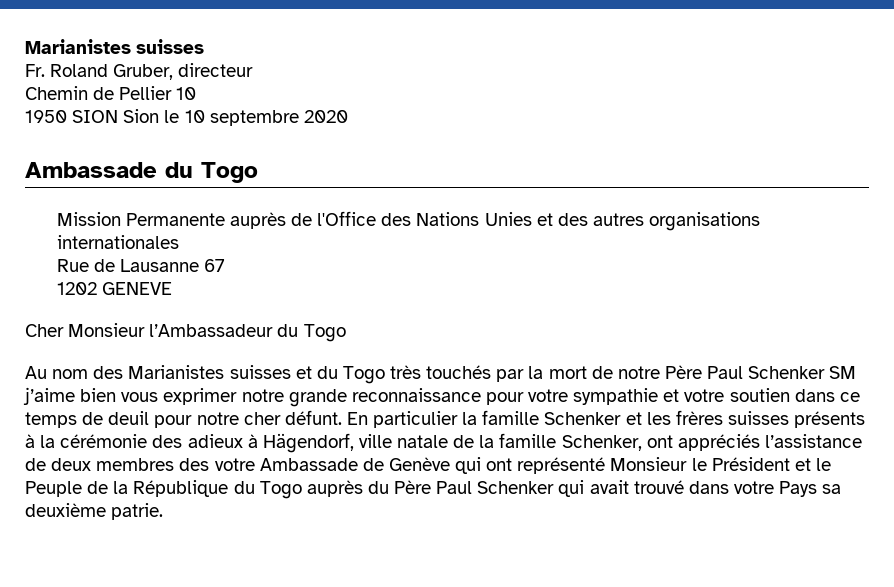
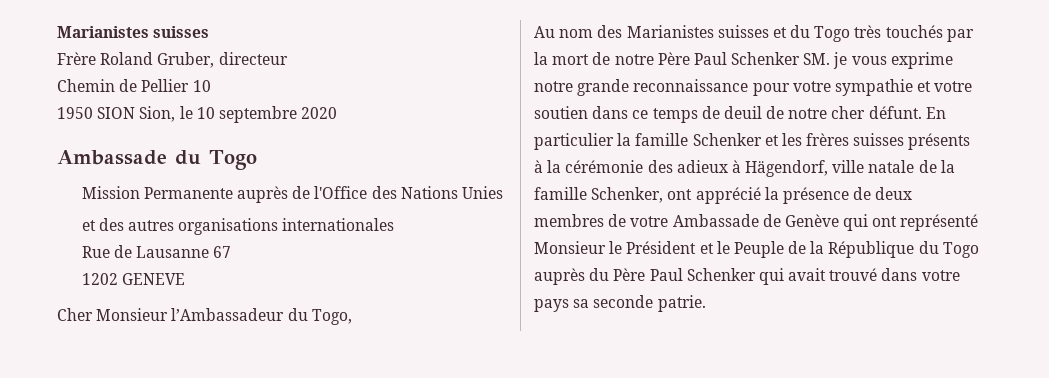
[25,64,45,77] Fr. -> [57,52,96,65] Frère
[123,109,160,123] Sion -> [139,106,176,122] Sion,
(532, 219) none -> (503, 192) //
[303,324,346,342] Togo -> [311,309,352,325] Togo,
[829,366,857,379] [23,387,238,405] SM j’aime bien vous exprimer -> [803,52,953,69] SM. je vous exprime
[154,415,193,428] pour -> [766,106,785,119] de
[677,434,862,451] appréciés l’assistance -> [695,187,849,204] apprécié la présence
[179,458,210,471] des -> [608,214,627,227] de
[779,481,842,497] [25,503,106,517] Pays sa deuxième -> [534,295,654,312] pays sa seconde

